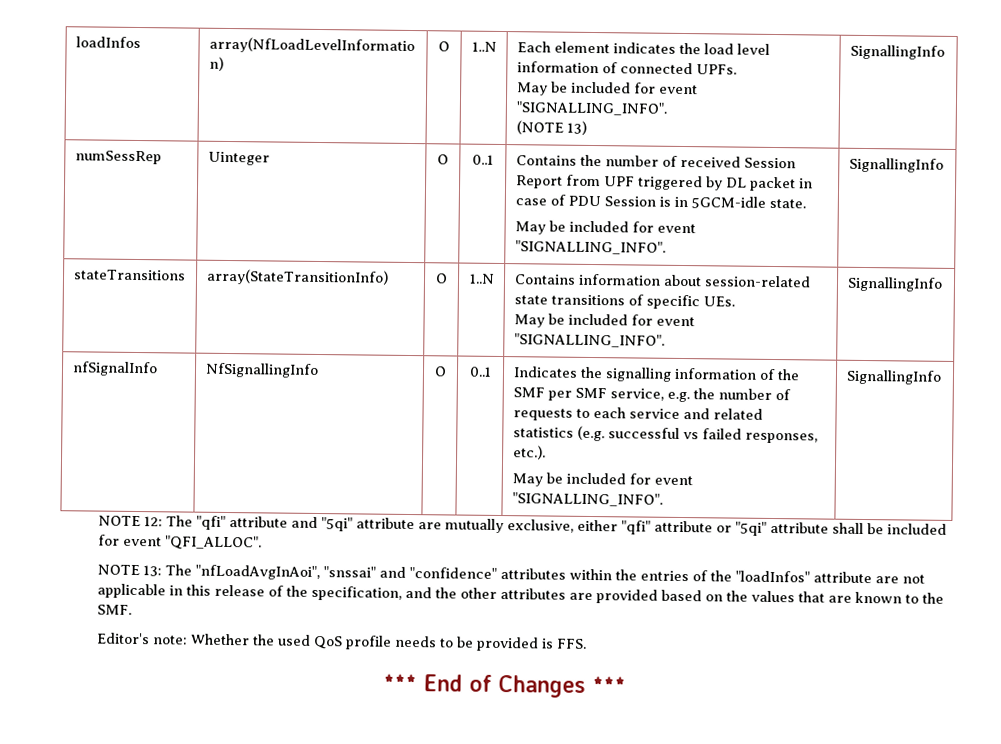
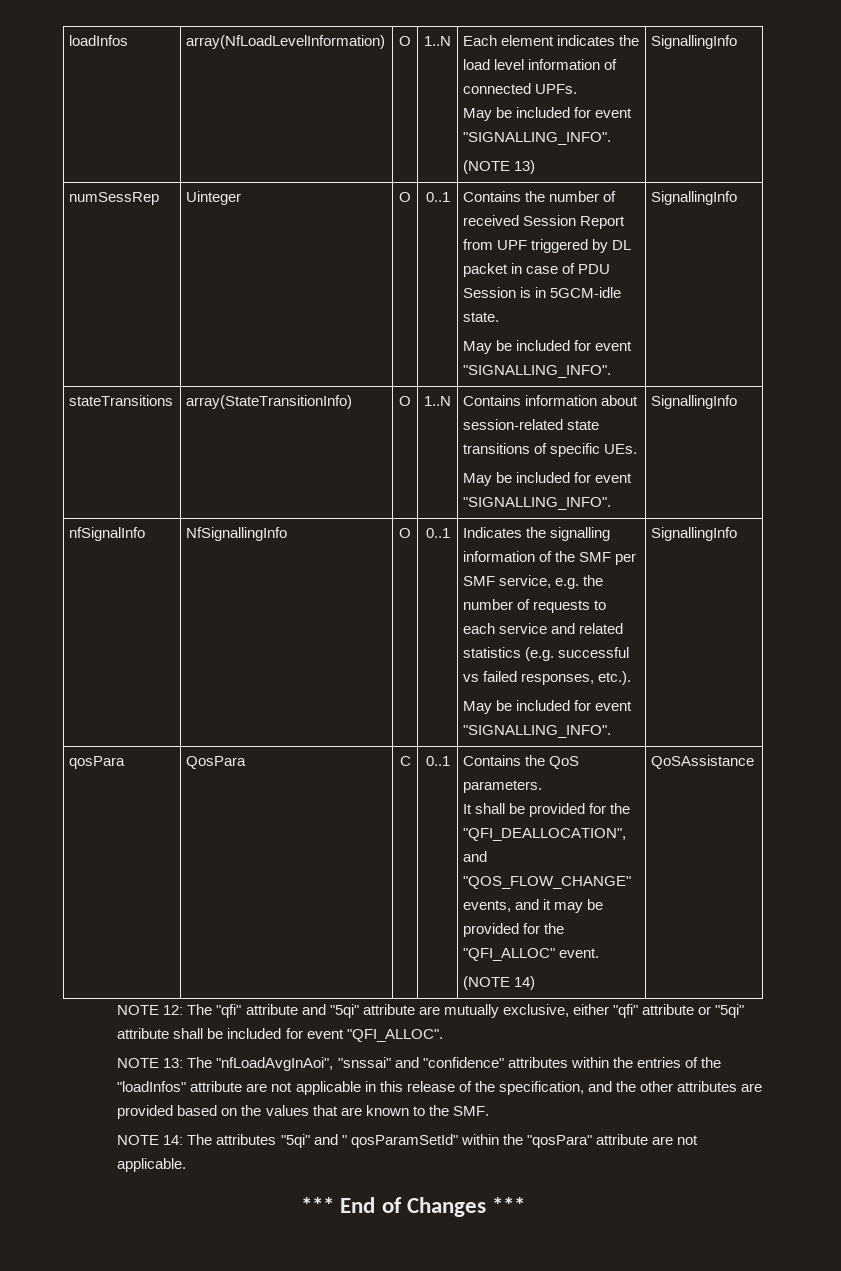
(942, 377) none -> [69,756,126,769] [186,756,247,769] [399,756,411,766] [425,756,450,766] [463,755,580,769] [463,780,543,793] [463,803,631,817] [463,828,627,841] [463,851,488,862] [463,876,632,889] [463,899,604,913] [463,923,565,937] [463,948,600,961] [463,976,536,990] [651,755,755,769] // qosPara | QosPara | C | 0..1 | Contains the QoS parameters. // It shall be provided for the "QFI_DEALLOCATION", and "QOS_FLOW_CHANGE" events, and it may be provided for the "QFI_ALLOC" event. // (NOTE 14) | QoSAssistance
[95,632,587,652] Editor's note: Whether the used QoS profile needs to be provided is FFS. -> [117,1134,698,1148] [117,1158,187,1172] NOTE 14: The attributes "5qi" and " qosParamSetId" within the "qosPara" attribute are not applicable.

